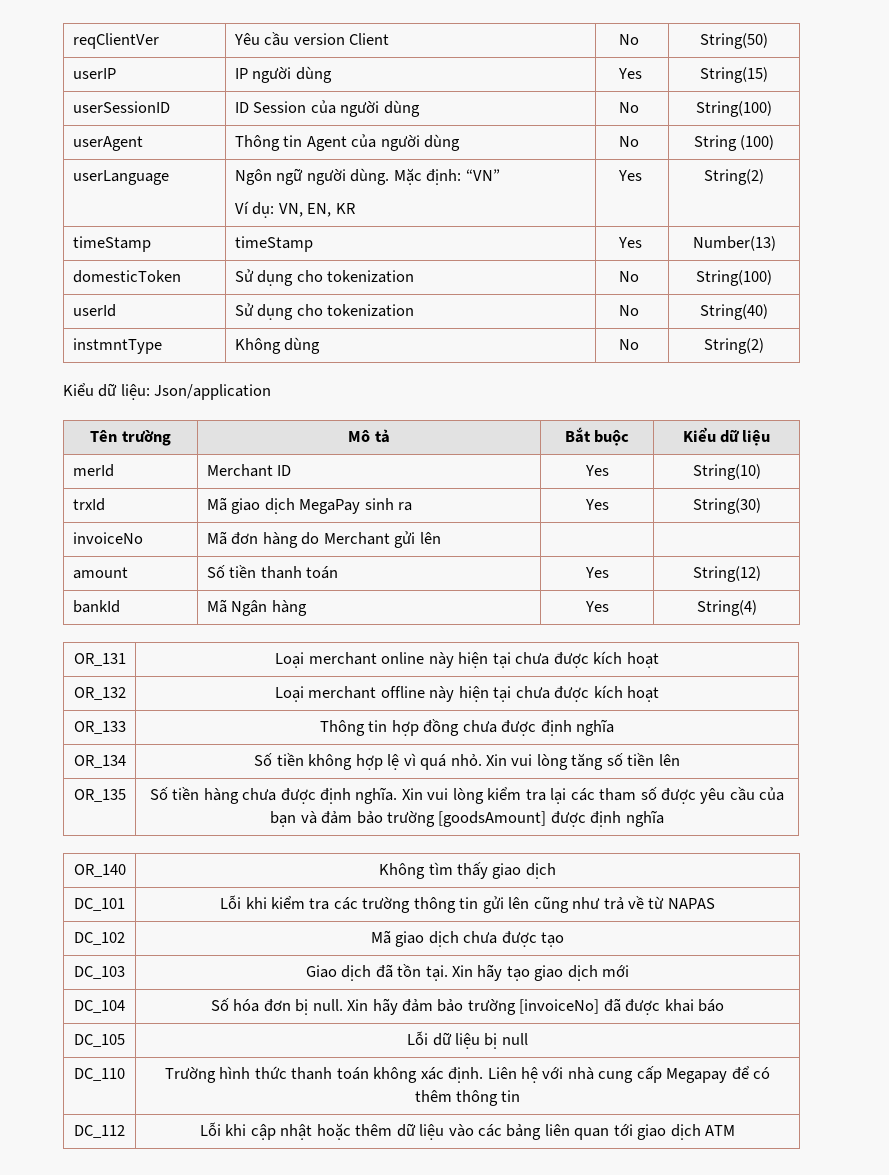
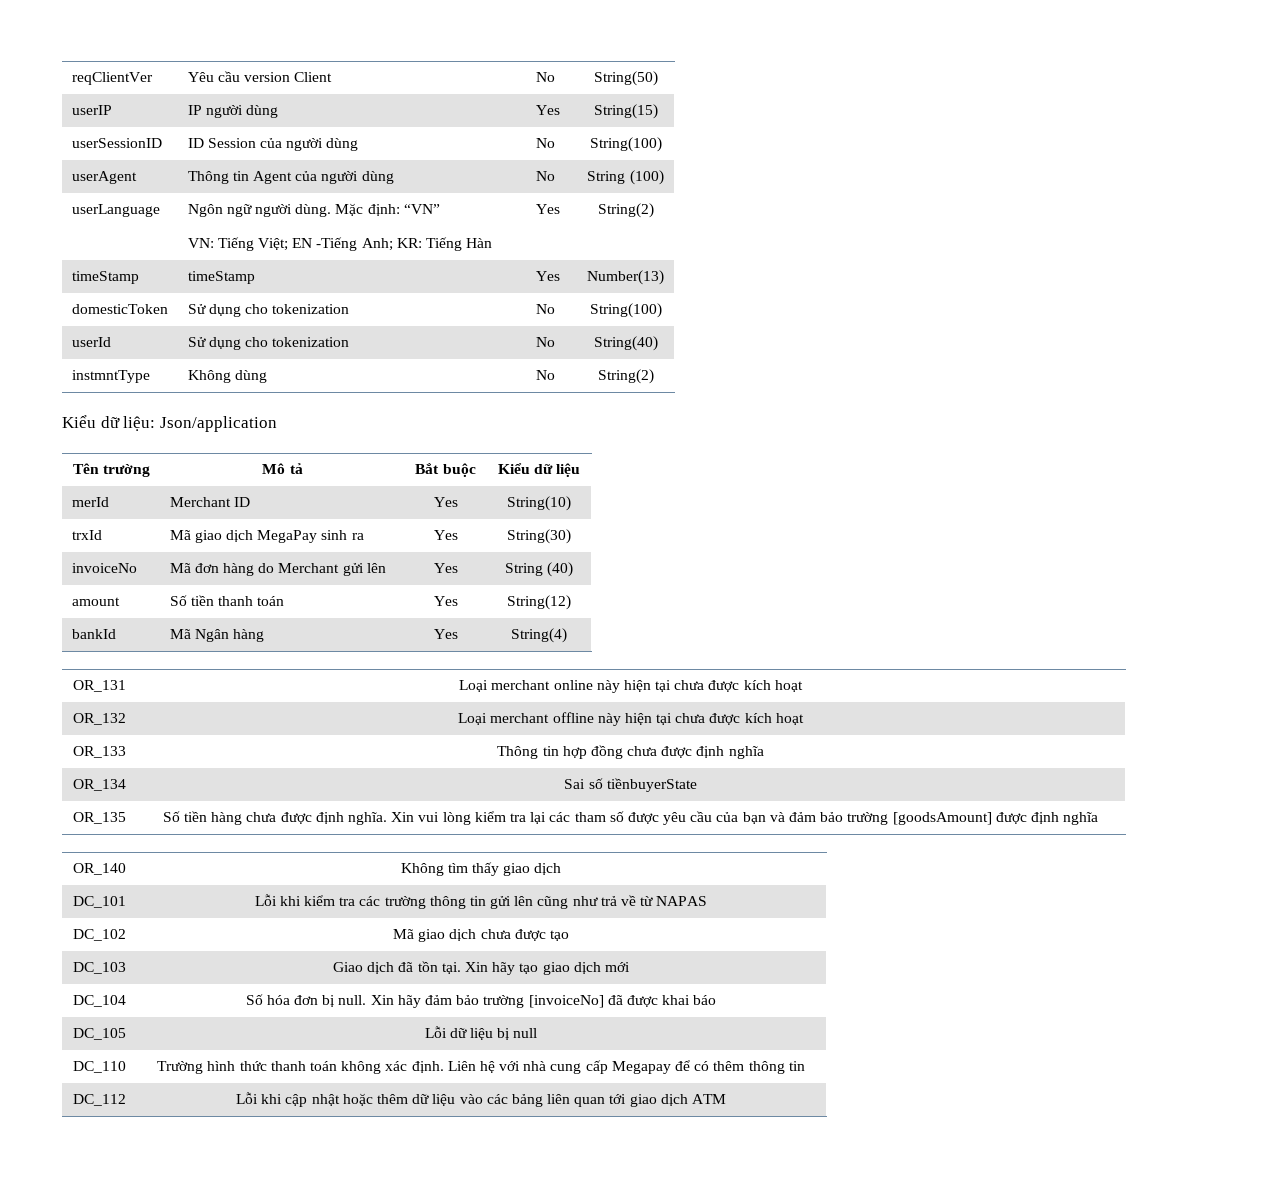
[234,201,355,218] Ví dụ: VN, EN, KR -> [187,237,493,251] VN: Tiếng Việt; EN -Tiếng Anh; KR: Tiếng Hàn
(441, 538) | -> [433,563,458,573] [504,562,574,577] Yes | String (40)
[254,753,680,770] Số tiền không hợp lệ vì quá nhỏ. Xin vui lòng tăng số tiền lên -> [564,778,697,792] Sai số tiềnbuyerState

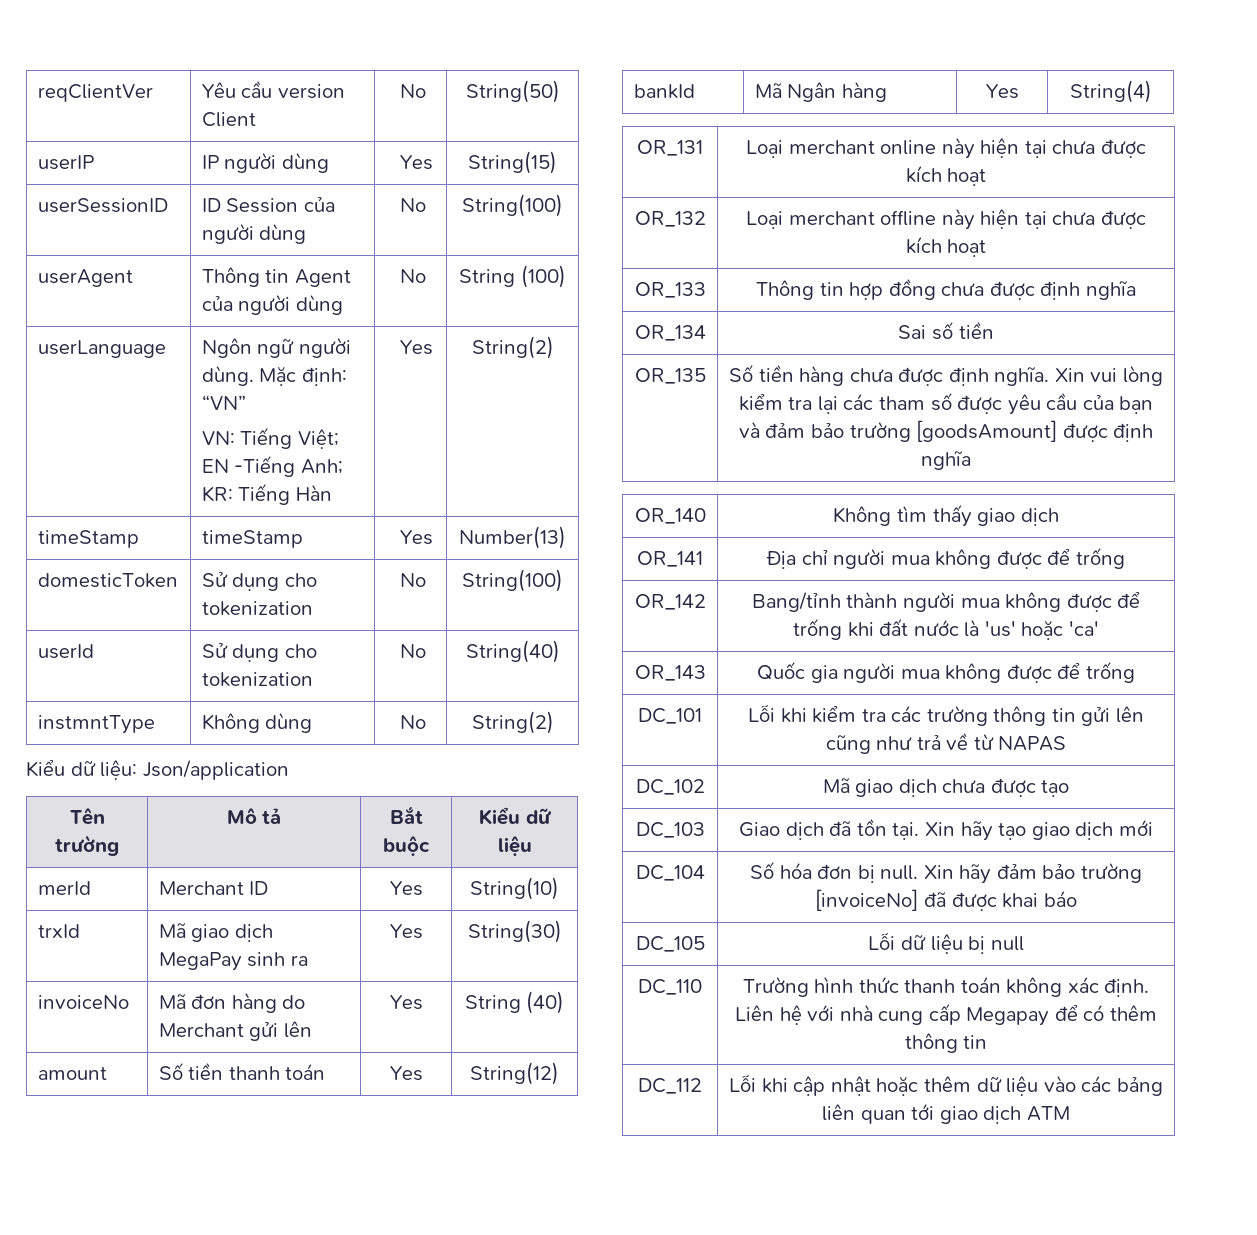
[606,778,697,792] tiềnbuyerState -> [958,321,994,339] tiền
(562, 869) none -> [637,551,703,567] [766,547,1125,569] [634,594,706,610] [751,591,1141,612] [793,618,1099,640] [634,665,706,681] [757,661,1135,683] // OR_141 | Địa chỉ người mua không được để trống // OR_142 | Bang/tỉnh thành người mua không được để trống khi đất nước là 'us' hoặc 'ca' // OR_143 | Quốc gia người mua không được để trống

